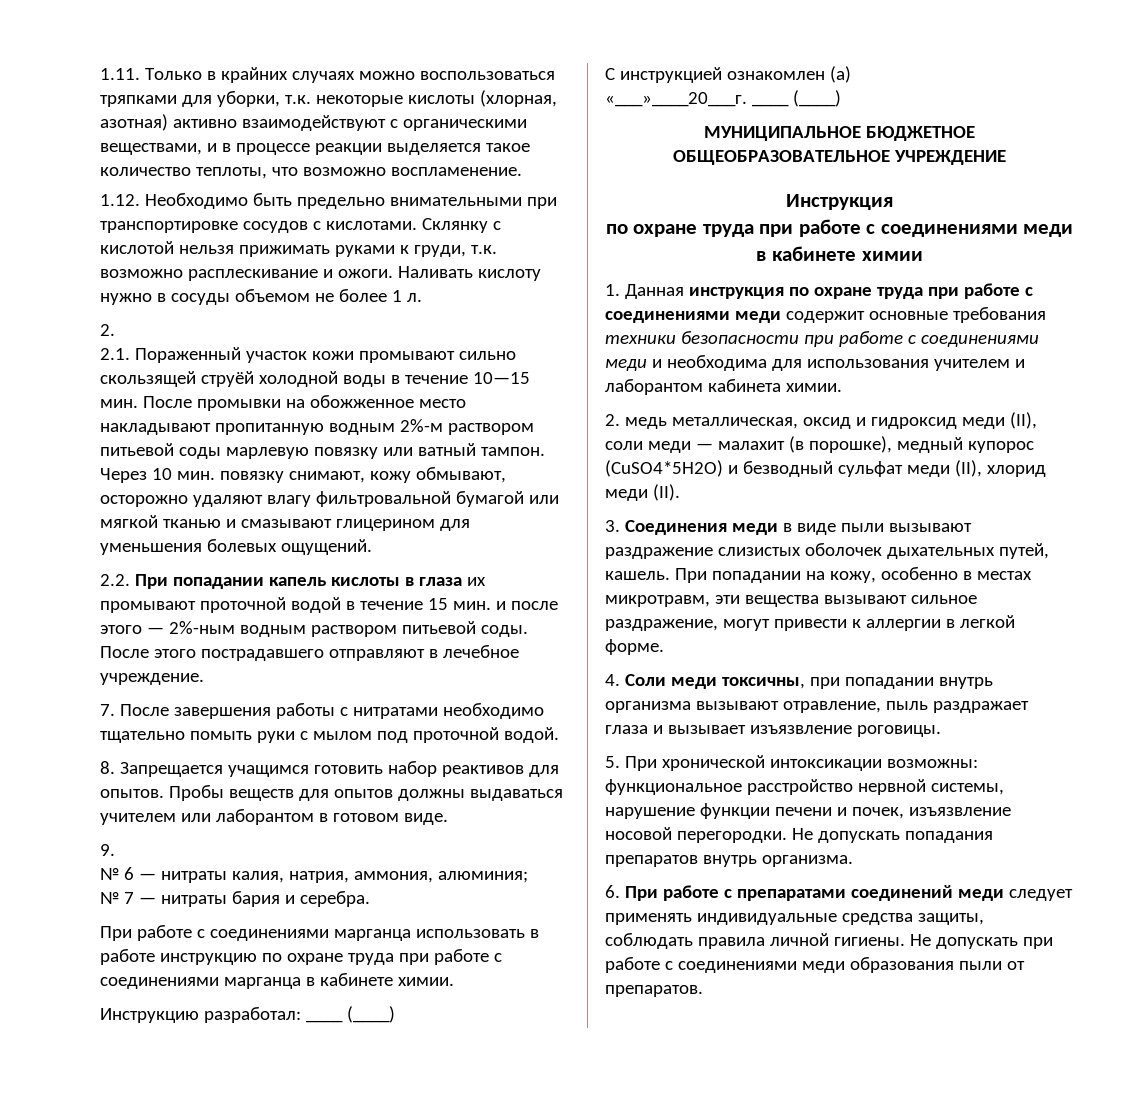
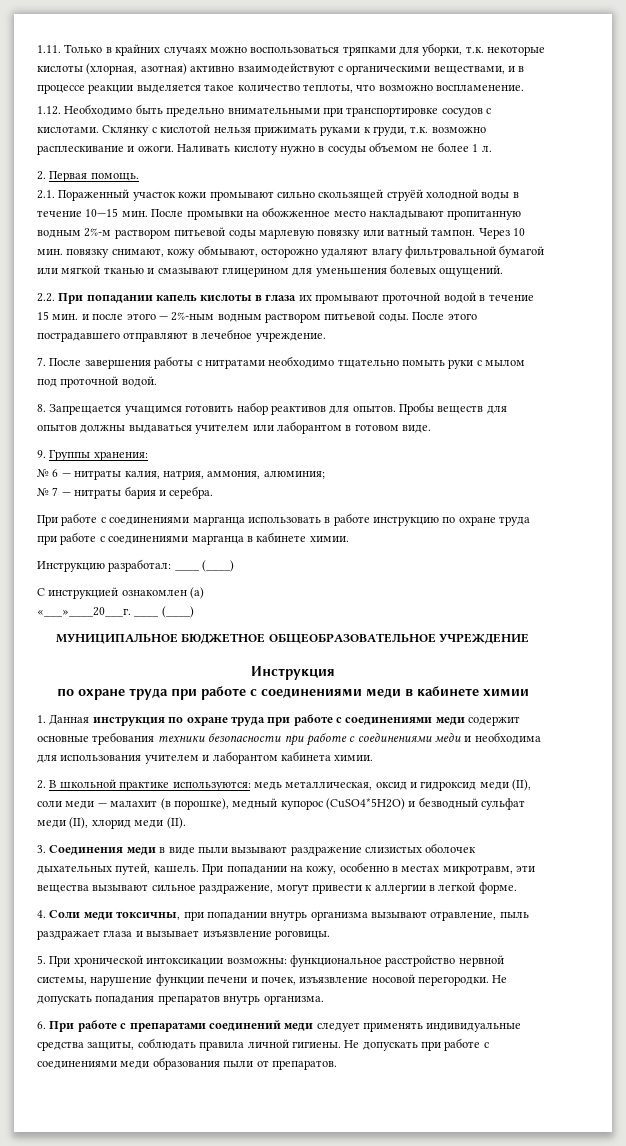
(115, 330) none -> [49,171,139,182] Первая помощь.
(115, 850) none -> [49,450,148,461] Группы хранения:
(620, 420) none -> [49,779,251,791] В школьной практике используются:

